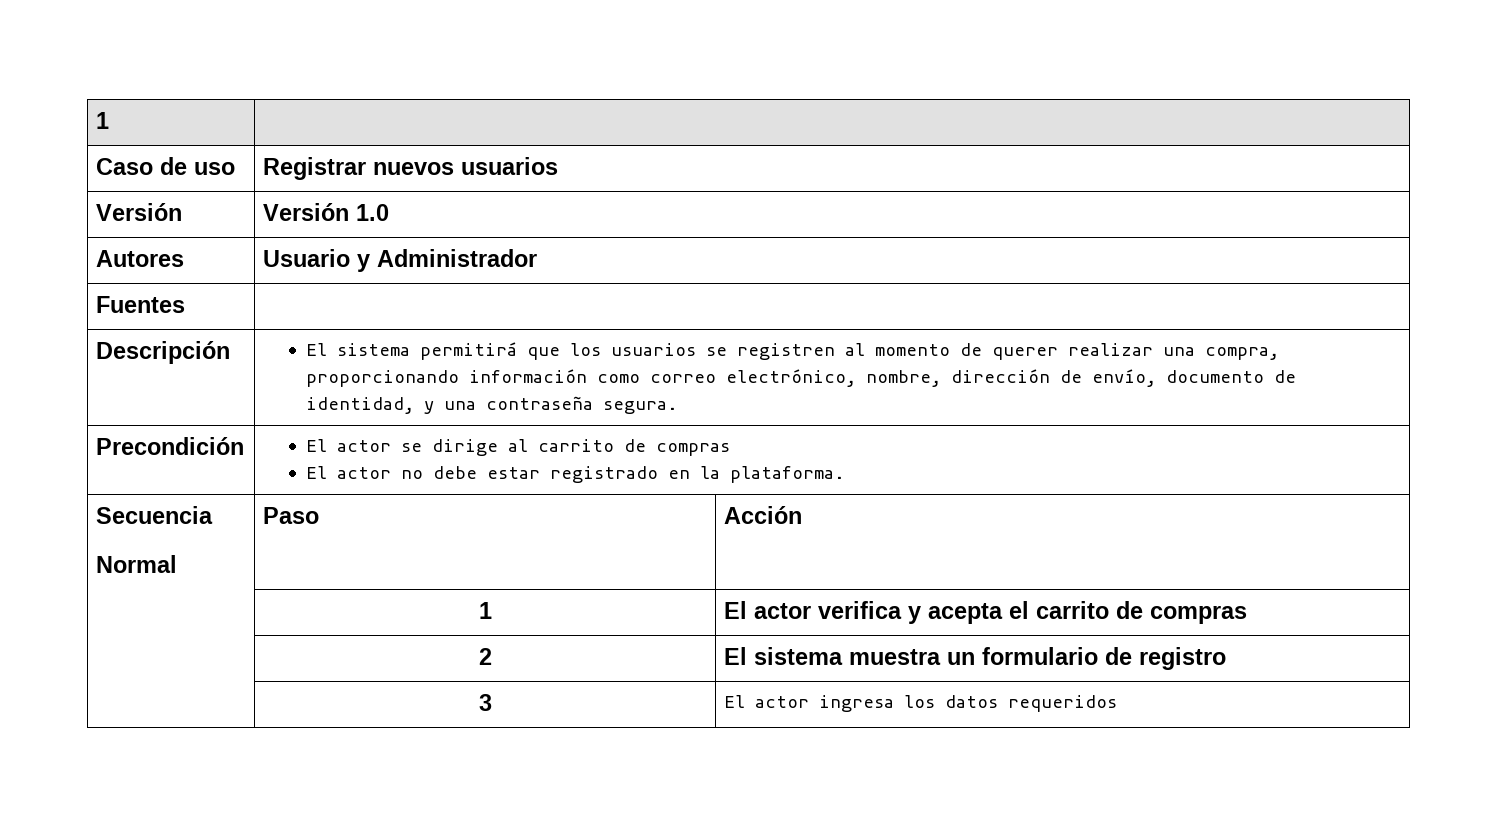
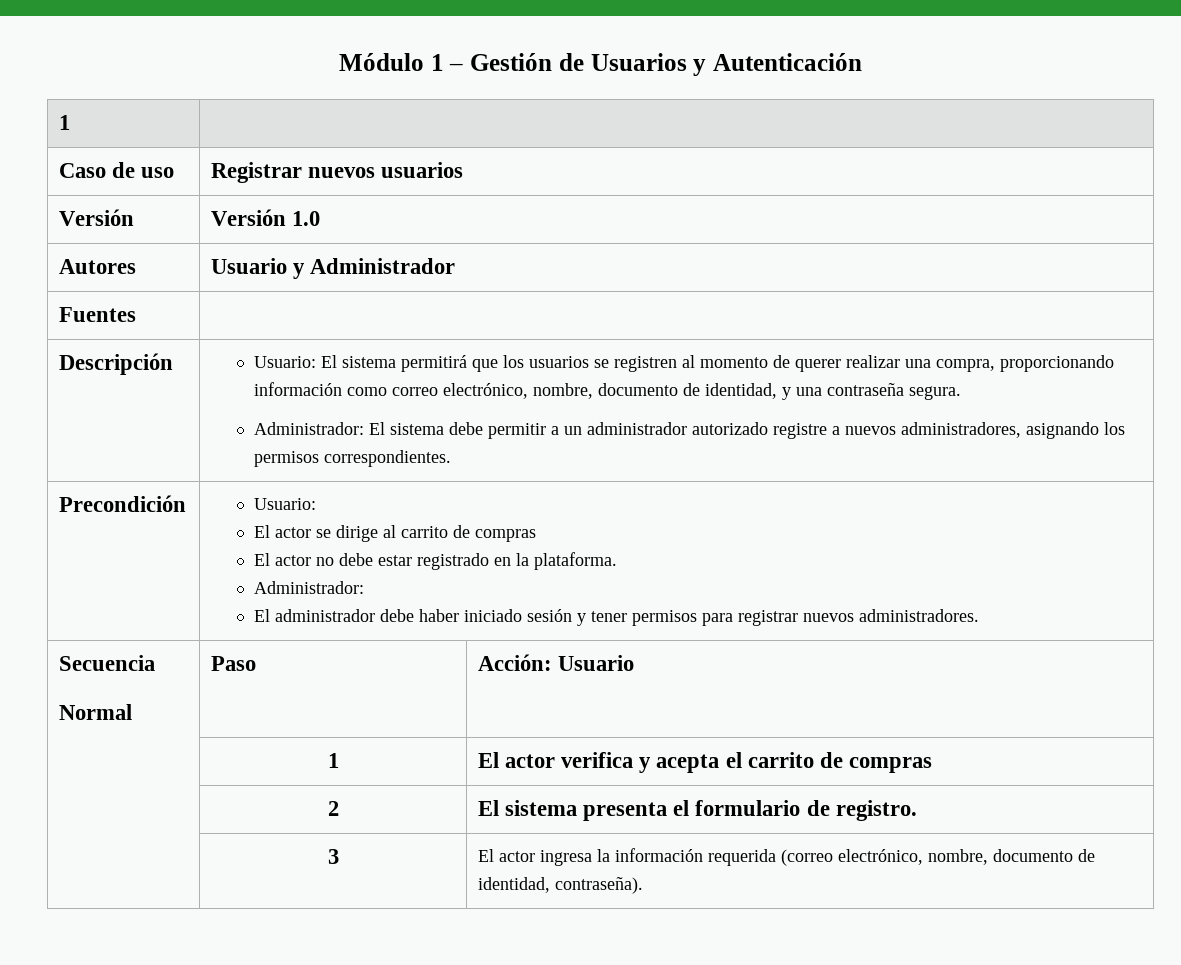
(96, 120) none -> [338,53,863,76] Módulo 1 – Gestión de Usuarios y Autenticación //
(231, 352) none -> [253,356,316,368] Usuario:
[950,369,1156,387] dirección de envío, -> (593, 391) none
(678, 407) none -> [253,422,1125,439] [253,450,451,467] // Administrador: El sistema debe permitir a un administrador autorizado registre a nuevos administradores, asignando los permisos correspondientes.
(245, 446) none -> [253,498,316,510] Usuario: //
(845, 474) none -> [253,581,364,594] [253,609,979,626] // Administrador: // El administrador debe haber iniciado sesión y tener permisos para registrar nuevos administradores.
[724,506,803,524] Acción -> [478,654,635,671] Acción: Usuario
[849,649,976,665] muestra un -> [583,800,690,821] presenta el
[1139,647,1227,670] registro -> [835,800,917,821] registro.
[904,695,1118,712] los datos requeridos -> [597,848,1096,866] [478,877,644,894] la información requerida (correo electrónico, nombre, documento de identidad, contraseña).

